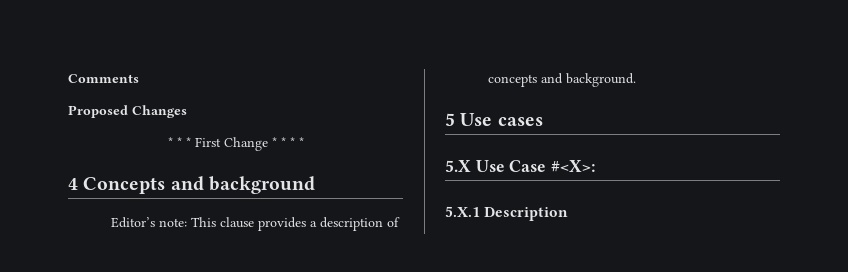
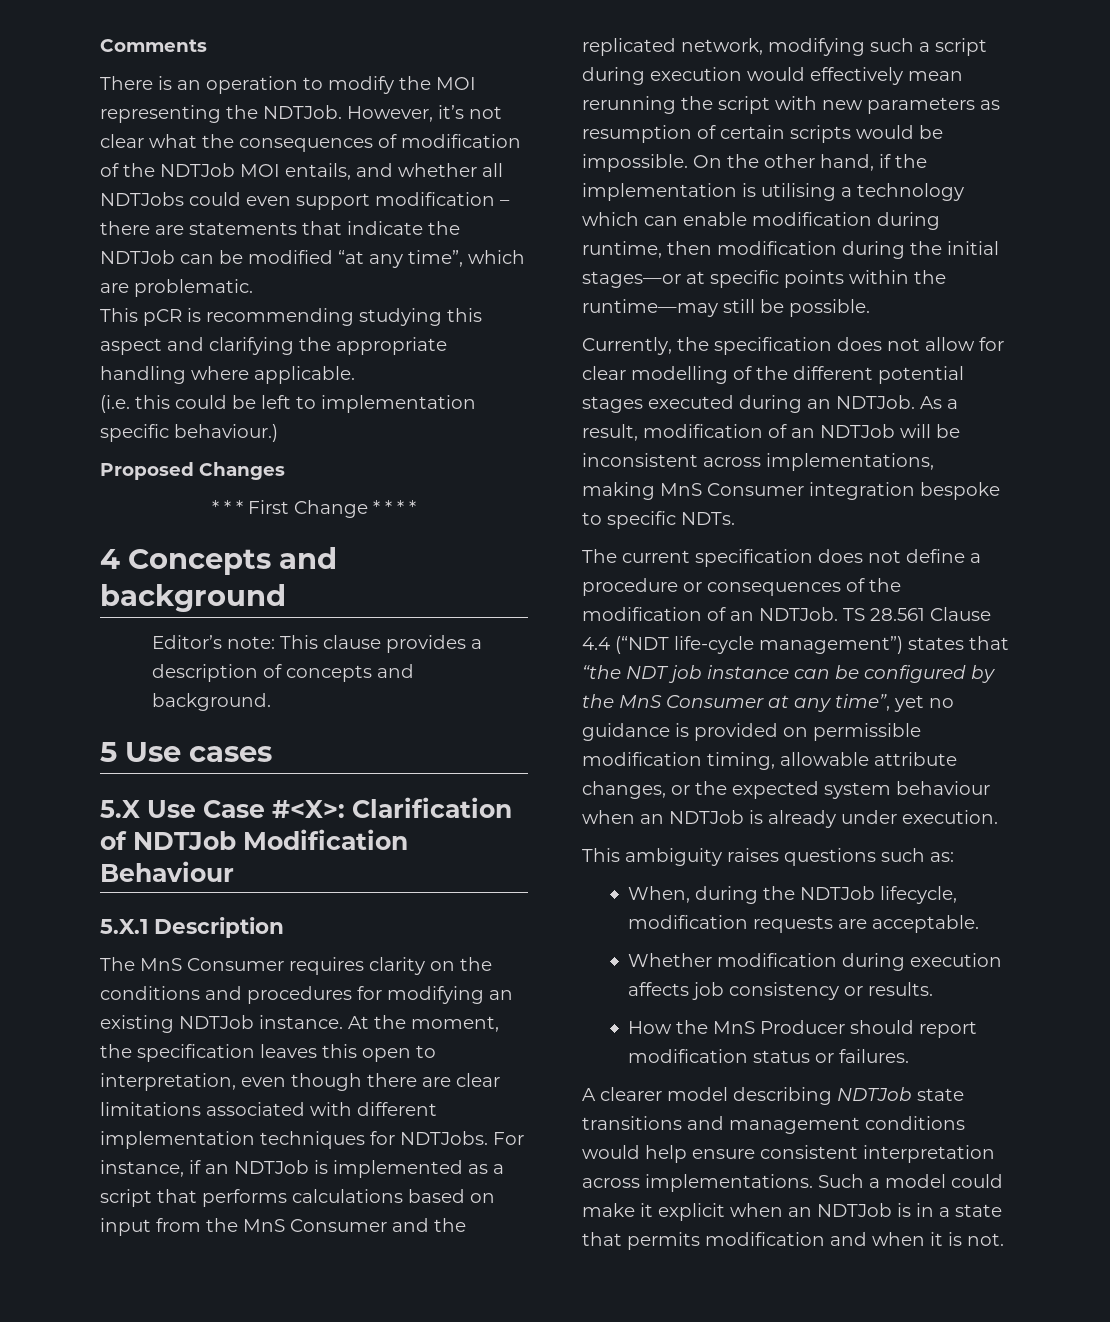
(139, 78) none -> [100,76,476,94] [100,105,502,123] [100,134,521,152] [100,163,503,180] [100,192,510,210] [100,221,460,235] [100,250,525,268] [100,279,253,297] [100,308,482,326] [100,337,447,355] [100,366,355,384] [100,395,476,413] [100,424,278,442] // There is an operation to modify the MOI representing the NDTJob. However, it’s not clear what the consequences of modification of the NDTJob MOI entails, and whether all NDTJobs could even support modification – there are statements that indicate the NDTJob can be modified “at any time”, which are problematic. // This pCR is recommending studying this aspect and clarifying the appropriate handling where applicable. // (i.e. this could be left to implementation specific behaviour.)
[445,206,569,221] // 5.X.1 Description -> [352,797,512,818] [100,829,408,850] [100,861,234,882] [100,917,284,938] [100,957,492,975] [100,986,513,1004] [100,1015,499,1033] [100,1044,436,1062] [100,1073,500,1091] [100,1102,437,1116] [100,1131,524,1149] [100,1160,504,1178] [100,1189,495,1207] [100,1218,466,1236] [582,38,987,56] [582,67,963,85] [582,96,1000,114] [582,125,943,143] [582,154,927,172] [582,183,964,201] [582,212,940,230] [582,241,999,259] [582,270,946,288] [582,299,870,317] [582,337,1004,355] [582,366,964,384] [582,395,958,413] [582,424,960,441] [582,453,934,471] [582,482,1000,500] [582,511,735,529] [582,549,981,567] [582,578,901,596] [582,607,991,621] [582,636,1009,654] [582,665,995,683] [582,694,954,712] [582,723,921,741] [582,752,957,770] [582,781,990,799] [582,810,998,828] [582,848,954,866] [628,886,958,904] [628,915,980,933] [628,953,1003,971] [628,982,934,1000] [628,1020,978,1038] [628,1049,910,1063] [582,1087,964,1105] [582,1116,965,1134] [582,1145,995,1163] [582,1174,1003,1192] [582,1203,1002,1221] [582,1232,1004,1250] Clarification of NDTJob Modification Behaviour // 5.X.1 Description // The MnS Consumer requires clarity on the conditions and procedures for modifying an existing NDTJob instance. At the moment, the specification leaves this open to interpretation, even though there are clear limitations associated with different implementation techniques for NDTJobs. For instance, if an NDTJob is implemented as a script that performs calculations based on input from the MnS Consumer and the replicated network, modifying such a script during execution would effectively mean rerunning the script with new parameters as resumption of certain scripts would be impossible. On the other hand, if the implementation is utilising a technology which can enable modification during runtime, then modification during the initial stages—or at specific points within the runtime—may still be possible. // Currently, the specification does not allow for clear modelling of the different potential stages executed during an NDTJob. As a result, modification of an NDTJob will be inconsistent across implementations, making MnS Consumer integration bespoke to specific NDTs. // The current specification does not define a procedure or consequences of the modification of an NDTJob. TS 28.561 Clause 4.4 (“NDT life-cycle management”) states that “the NDT job instance can be configured by the MnS Consumer at any time”, yet no guidance is provided on permissible modification timing, allowable attribute changes, or the expected system behaviour when an NDTJob is already under execution. // This ambiguity raises questions such as: // When, during the NDTJob lifecycle, modification requests are acceptable. // Whether modification during execution affects job consistency or results. // How the MnS Producer should report modification status or failures. // A clearer model describing NDTJob state transitions and management conditions would help ensure consistent interpretation across implementations. Such a model could make it explicit when an NDTJob is in a state that permits modification and when it is not.

